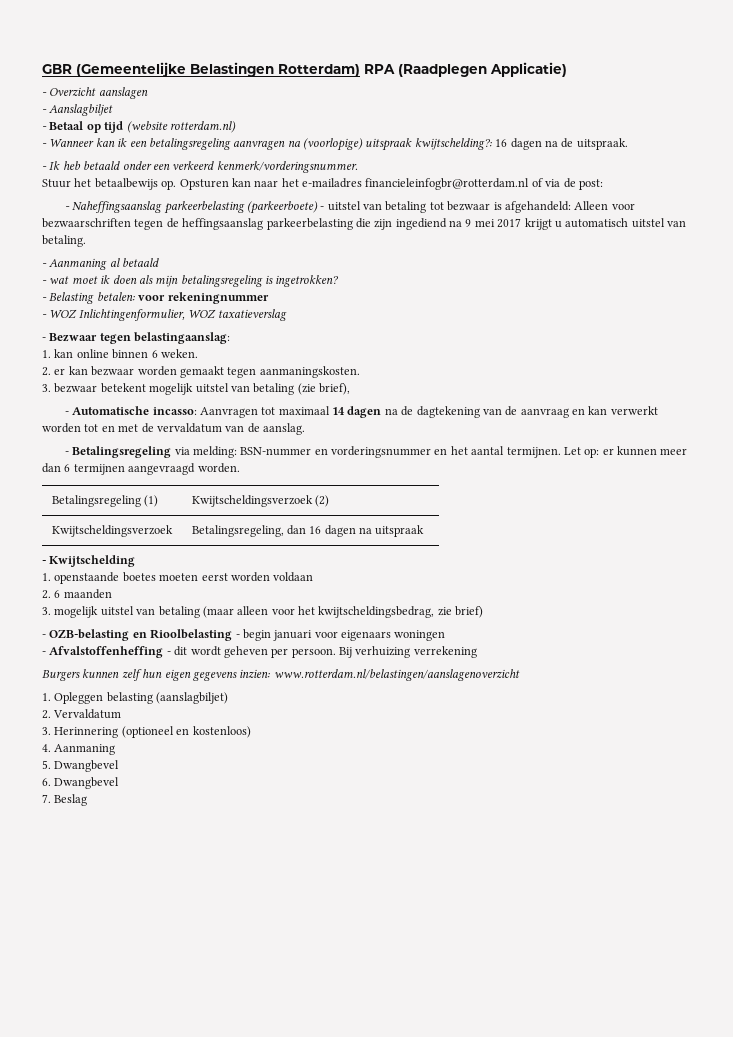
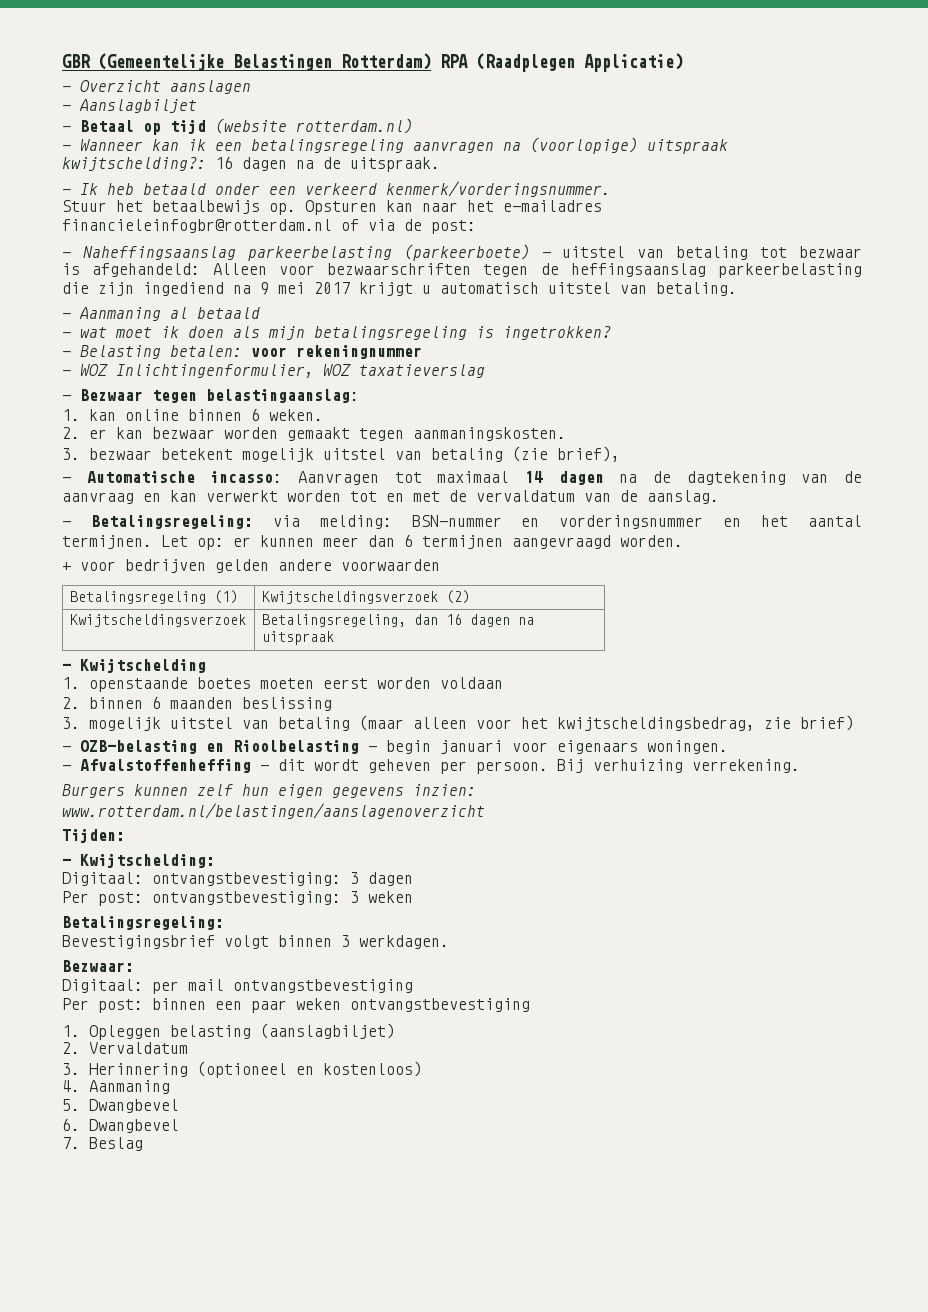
[72,446,172,458] Betalingsregeling -> [90,515,253,529] Betalingsregeling:
(240, 468) none -> [62,559,440,573] // + voor bedrijven gelden andere voorwaarden
(51, 594) none -> [89,697,143,709] binnen
(112, 594) none -> [242,697,332,711] beslissing
[394,630,446,641] woningen -> [647,740,728,754] woningen.
[413,646,477,658] verrekening -> [692,759,800,773] verrekening.
(520, 675) none -> [62,828,125,843] [62,853,215,868] [62,872,413,886] [62,891,413,906] [62,916,224,930] [62,935,449,949] [62,960,134,972] [62,979,413,994] [62,998,530,1013] // Tijden: // - Kwijtschelding: // Digitaal: ontvangstbevestiging: 3 dagen // Per post: ontvangstbevestiging: 3 weken // Betalingsregeling: // Bevestigingsbrief volgt binnen 3 werkdagen. // Bezwaar: // Digitaal: per mail ontvangstbevestiging // Per post: binnen een paar weken ontvangstbevestiging

